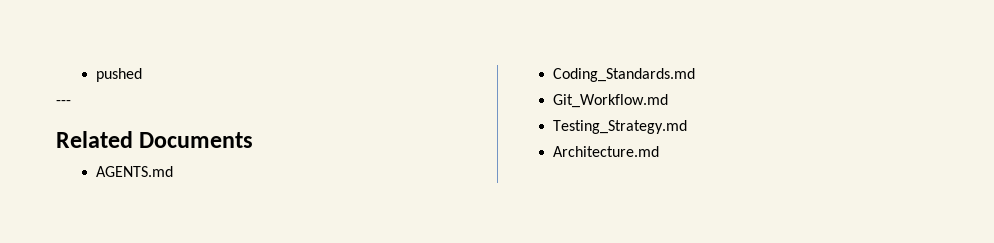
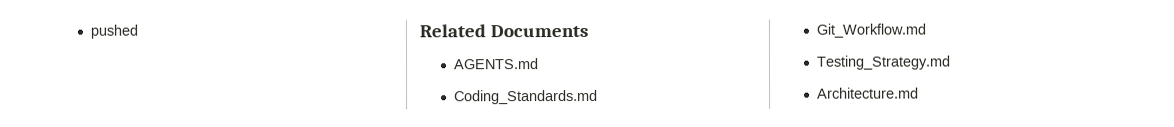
[56,100,71,105] // --- -> (139, 31) none

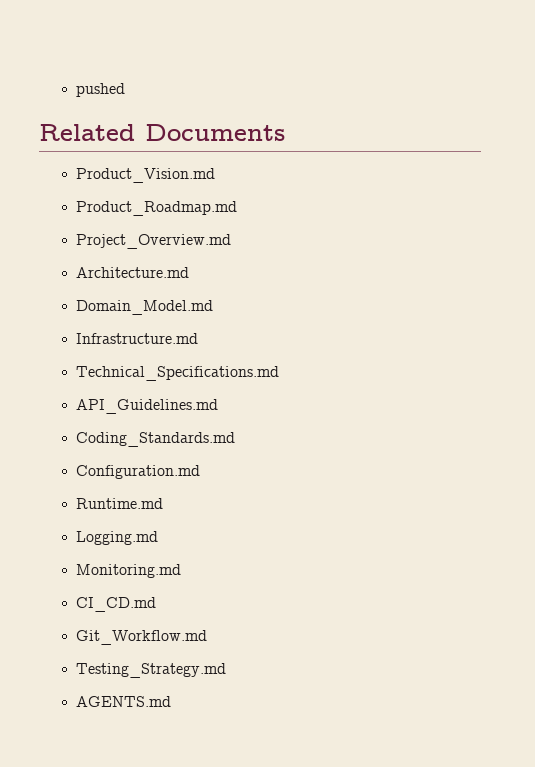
[453,58,540,70] [454,89,599,105] AGENTS.md // Coding_Standards.md -> [75,168,215,183] [75,201,237,216] [75,234,231,249] [75,267,189,278] [75,300,213,315] [75,333,198,344] [75,366,279,381] [75,399,218,414] [75,432,235,447] [75,465,200,479] [75,498,163,509] [75,531,158,545] [75,564,181,578] [75,597,156,612] Product_Vision.md // Product_Roadmap.md // Project_Overview.md // Architecture.md // Domain_Model.md // Infrastructure.md // Technical_Specifications.md // API_Guidelines.md // Coding_Standards.md // Configuration.md // Runtime.md // Logging.md // Monitoring.md // CI_CD.md
[817,87,920,99] Architecture.md -> [75,696,171,707] AGENTS.md

